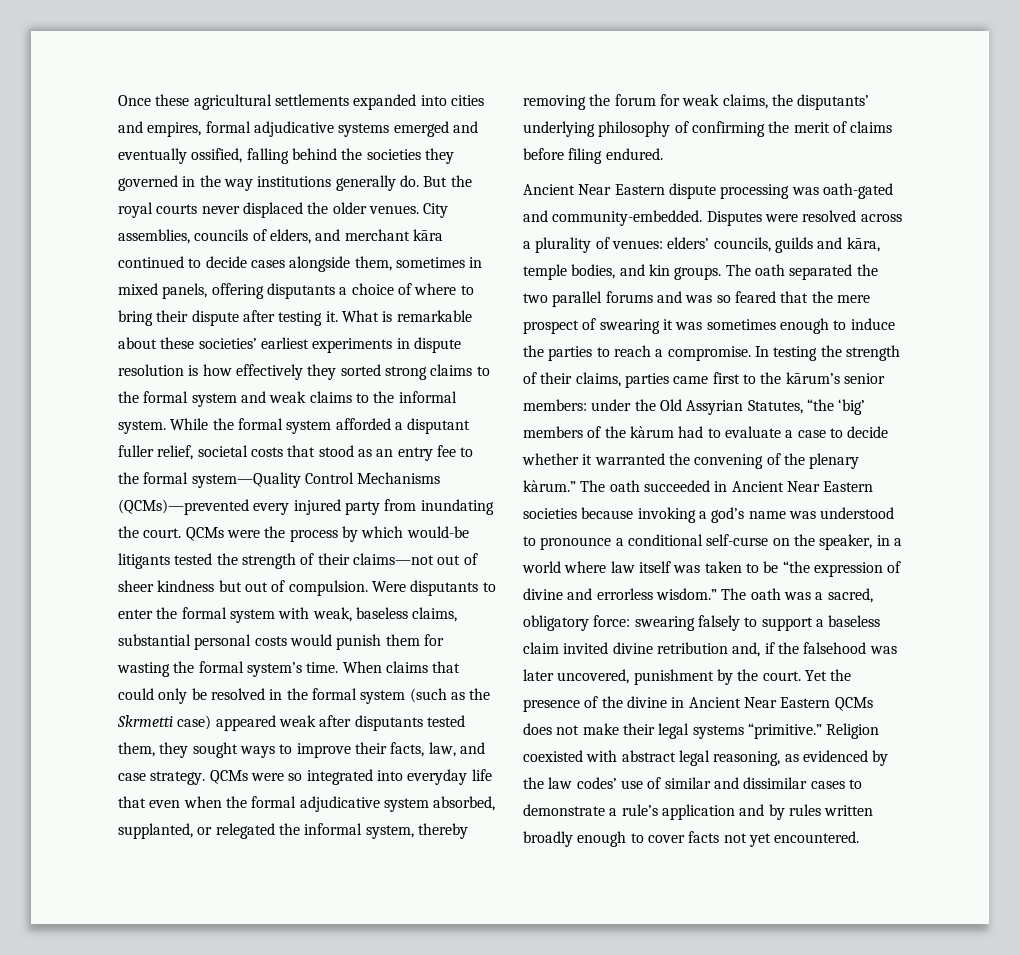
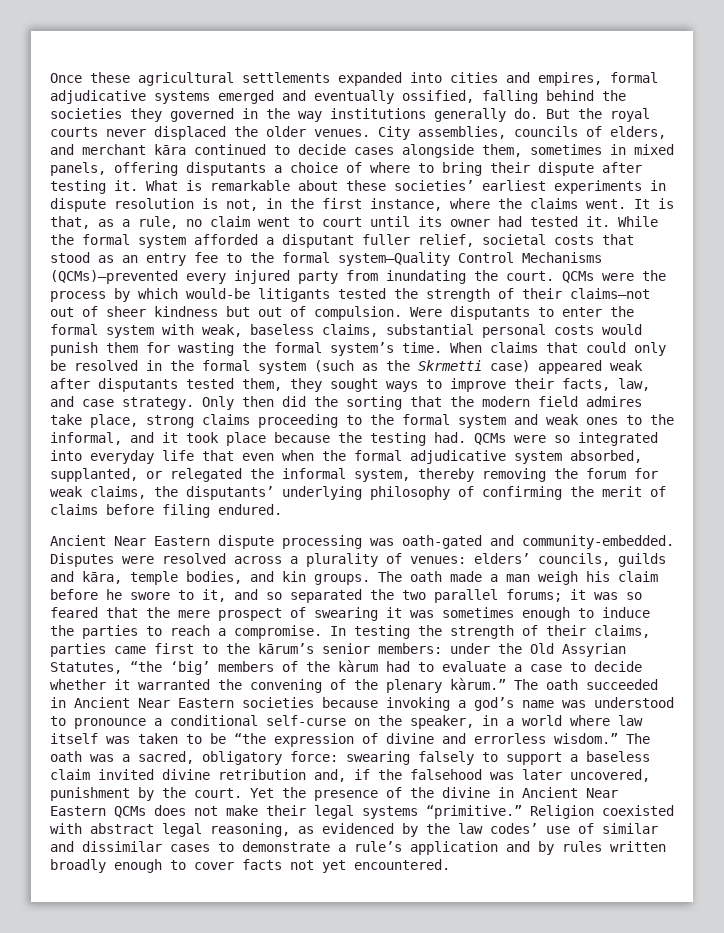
[202,364,490,380] [118,391,457,407] [118,420,166,434] how effectively they sorted strong claims to the formal system and weak claims to the informal system. -> [226,198,674,211] [50,216,610,229] not, in the first instance, where the claims went. It is that, as a rule, no claim went to court until its owner had tested it.
(206, 778) none -> [202,396,642,410] [50,414,674,428] [50,432,466,446] Only then did the sorting that the modern field admires take place, strong claims proceeding to the formal system and weak ones to the informal, and it took place because the testing had.
(785, 270) none -> [450,571,658,585] [50,589,282,602] made a man weigh his claim before he swore to it, and so
[605,291,682,303] forums and -> [506,589,586,602] forums; it

